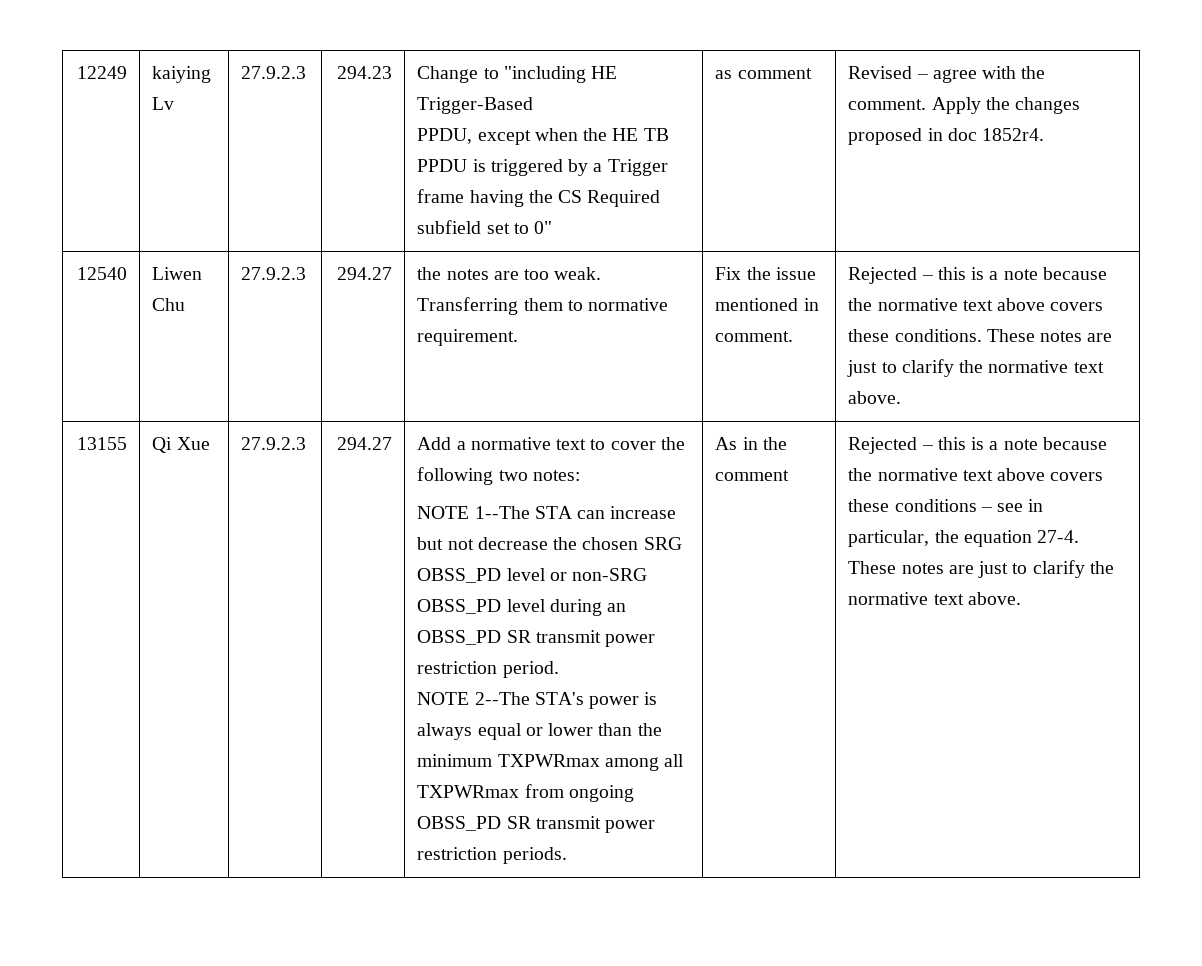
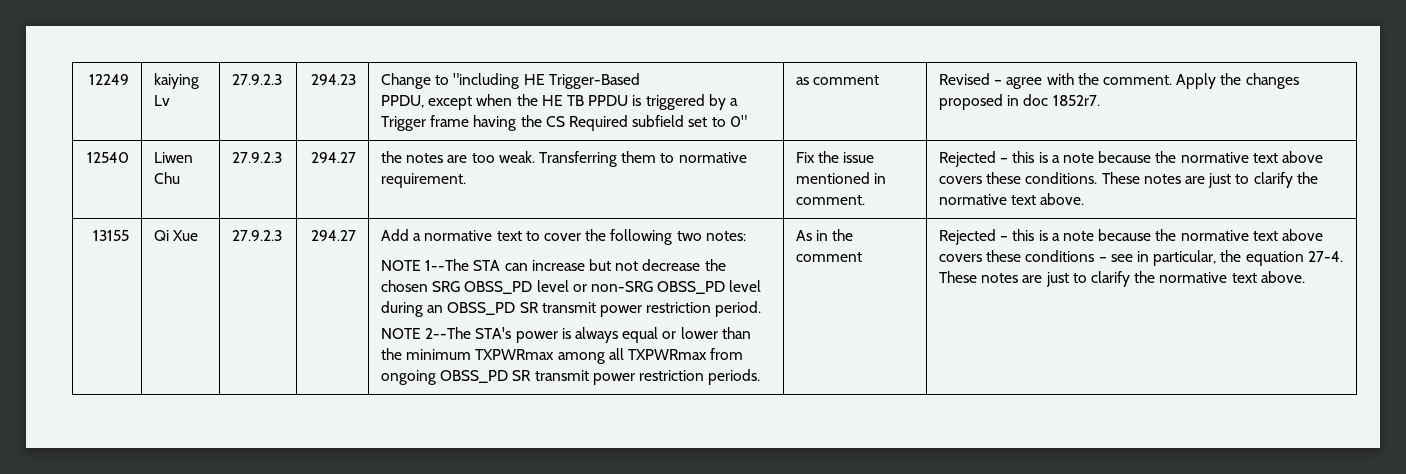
[982,128,1045,141] 1852r4. -> [1052,95,1100,106] 1852r7.

